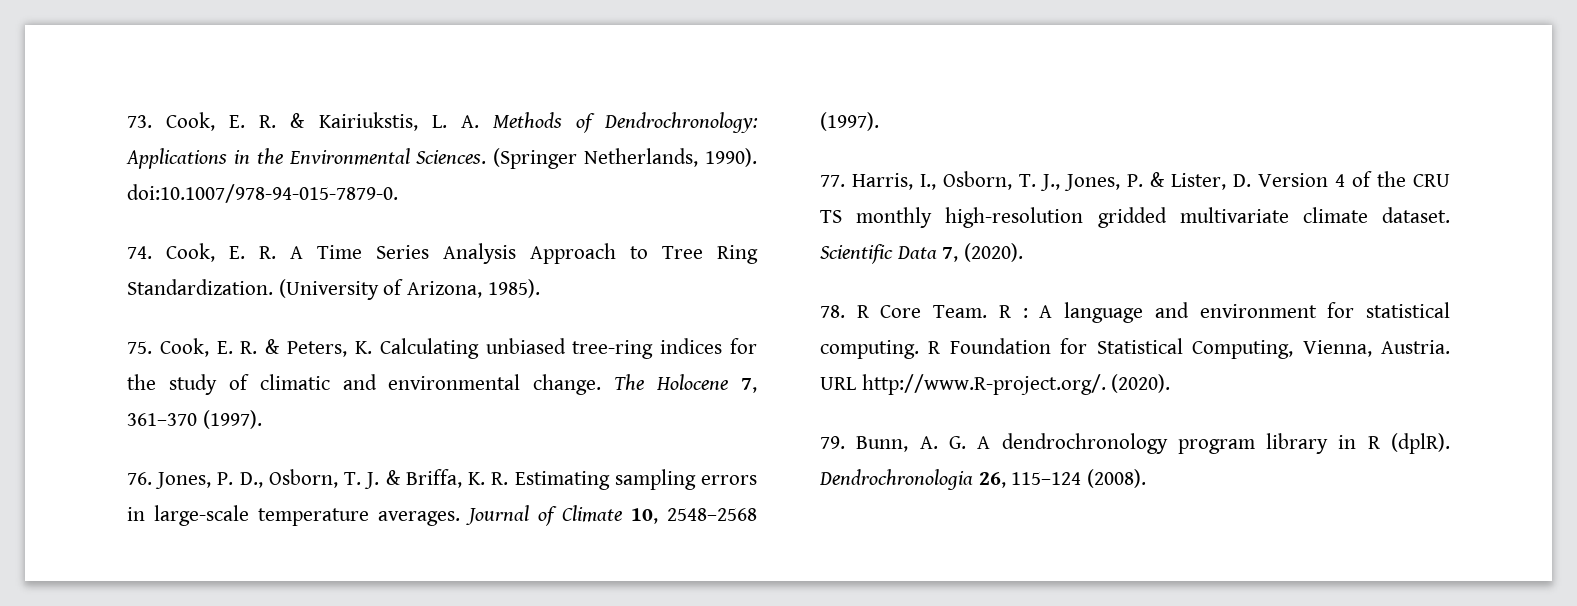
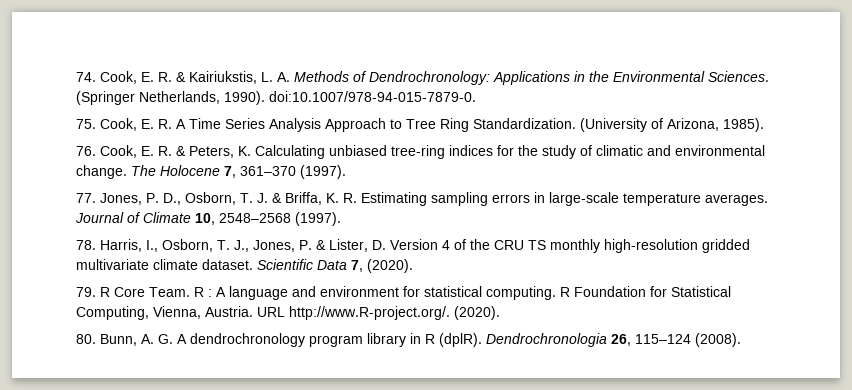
[127,115,152,128] 73. -> [76,72,96,82] 74.
[127,246,152,259] 74. -> [76,119,96,129] 75.
[127,341,152,354] 75. -> [76,146,96,156] 76.
[127,472,152,485] 76. -> [76,193,96,203] 77.
[820,175,845,187] 77. -> [76,240,96,250] 78.
[820,305,845,318] 78. -> [76,287,96,297] 79.
[820,436,845,449] 79. -> [76,334,96,344] 80.

